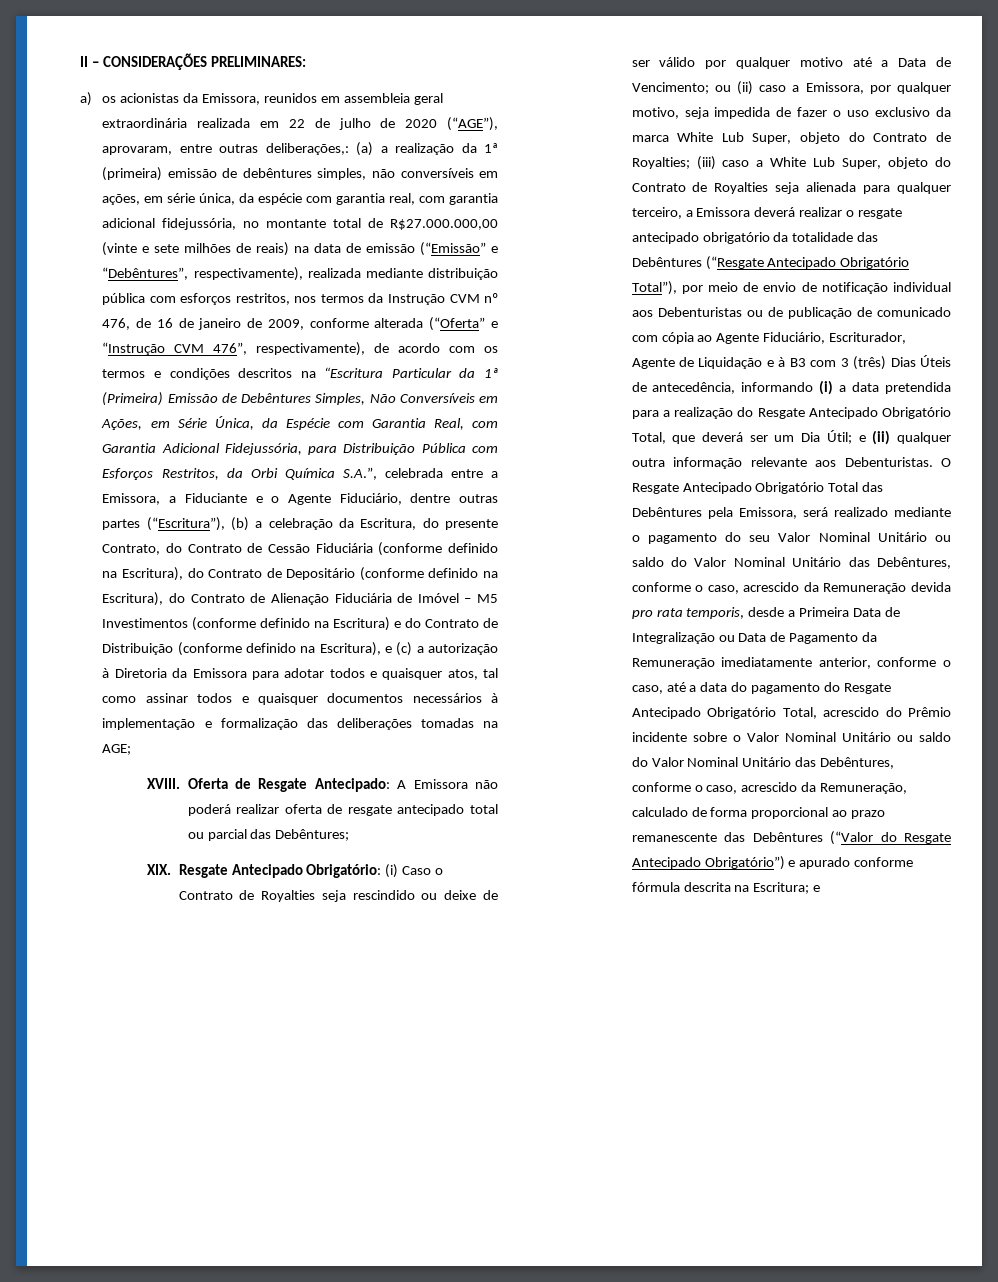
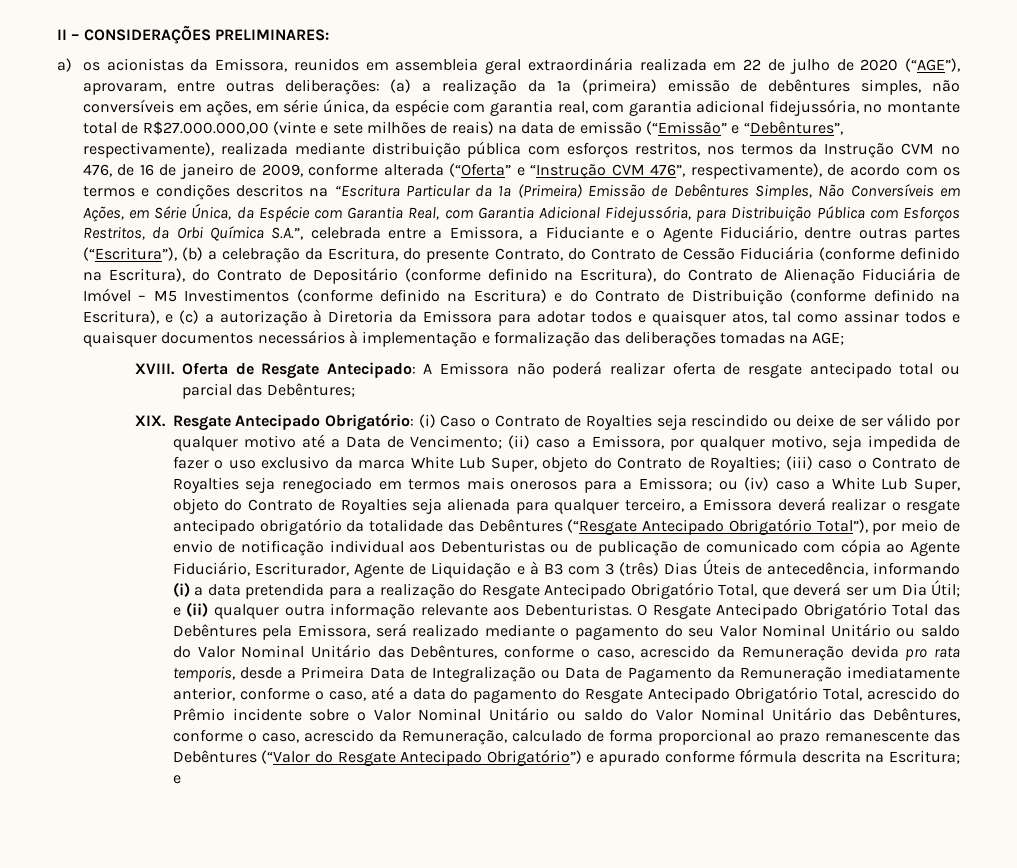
[265,143,349,155] deliberações,: -> [284,79,380,95] deliberações:
[714,85,731,92] ou -> (503, 442) none
(750, 163) none -> [857,457,960,469] [172,477,810,493] o Contrato de Royalties seja renegociado em termos mais onerosos para a Emissora; ou (iv) caso

